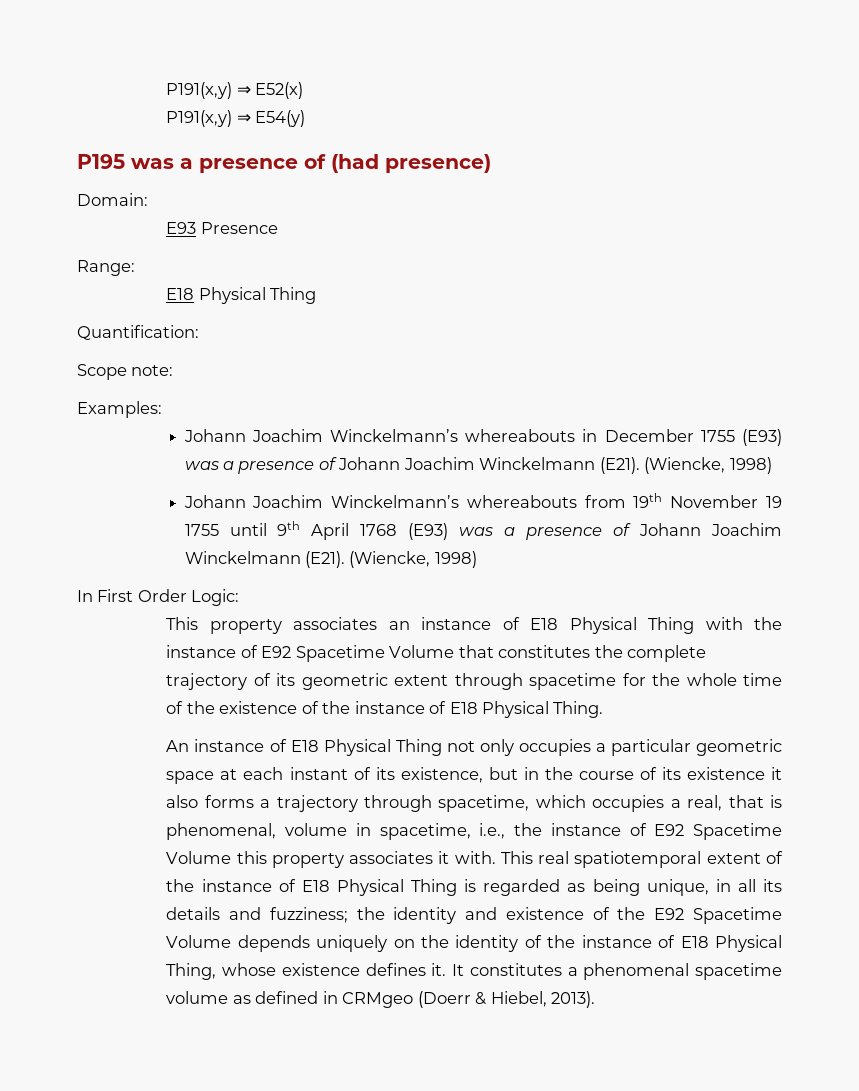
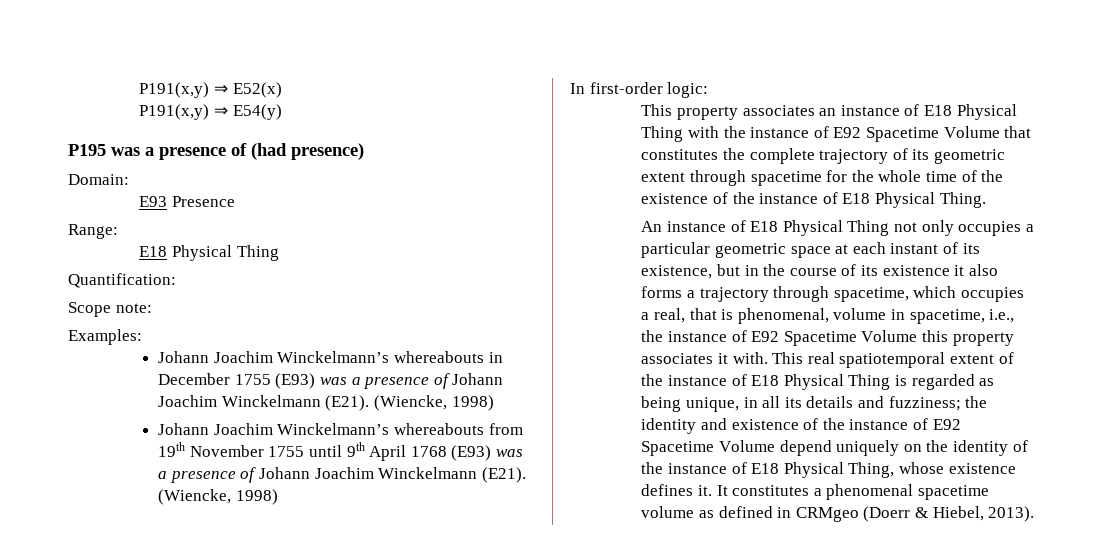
[766,496,783,508] 19 -> (264, 451) none
[97,589,240,606] First Order Logic: -> [589,82,709,98] first-order logic:
[654,907,783,924] [166,935,310,952] E92 Spacetime Volume depends -> [849,418,961,430] [641,440,832,456] instance of E92 Spacetime Volume depend

